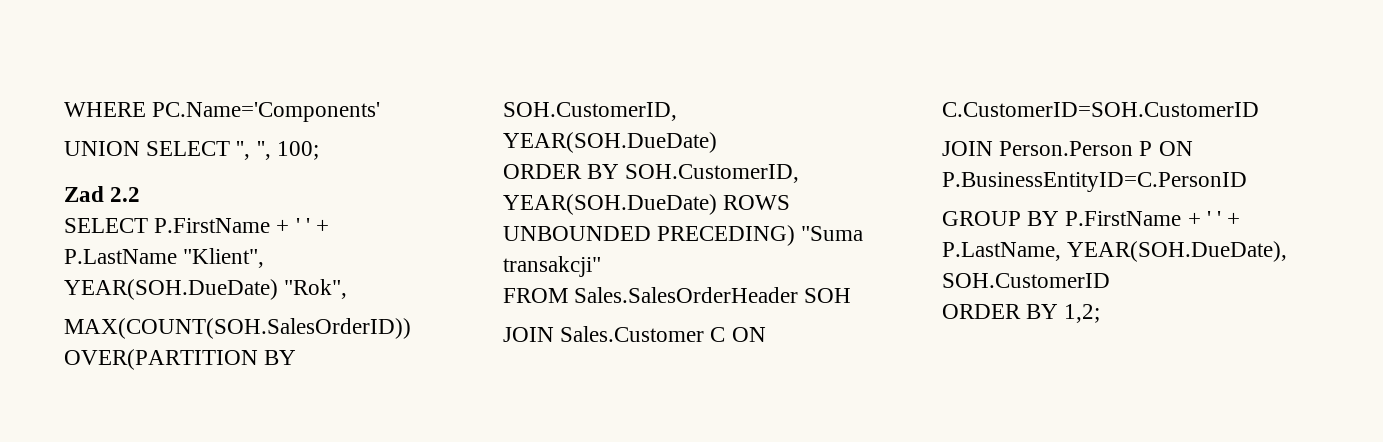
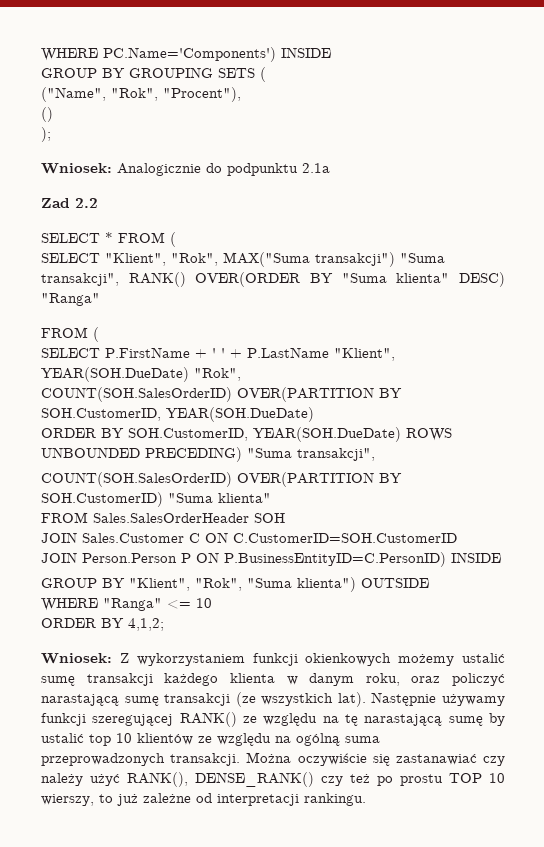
[64,102,381,122] [64,141,319,160] [64,186,141,202] WHERE PC.Name='Components' // UNION SELECT '', '', 100; // Zad 2.2 -> [41,47,331,62] [41,67,266,82] [41,87,241,102] [41,107,53,122] [41,127,51,142] [41,163,330,176] [41,198,98,208] [41,232,176,247] [41,252,445,267] [41,272,506,287] [41,293,100,306] [41,327,99,342] WHERE PC.Name='Components') INSIDE // GROUP BY GROUPING SETS ( // ("Name", "Rok", "Procent"), // () // ); // Wniosek: Analogicznie do podpunktu 2.1a // Zad 2.2 // SELECT * FROM ( // SELECT "Klient", "Rok", MAX("Suma transakcji") "Suma transakcji", RANK() OVER(ORDER BY "Suma klienta" DESC) "Ranga" // FROM (
[64,318,411,339] MAX(COUNT(SOH.SalesOrderID)) -> [41,387,232,402] COUNT(SOH.SalesOrderID)
[503,256,601,277] transakcji" -> [297,448,375,461] [41,472,402,487] [41,492,271,507] transakcji", // COUNT(SOH.SalesOrderID) OVER(PARTITION BY SOH.CustomerID) "Suma klienta"
[942,172,1247,192] [942,211,1241,226] [942,241,1288,262] [942,273,1110,288] [942,304,1101,323] P.BusinessEntityID=C.PersonID // GROUP BY P.FirstName + ' ' + P.LastName, YEAR(SOH.DueDate), SOH.CustomerID // ORDER BY 1,2; -> [224,552,501,567] [41,577,429,592] [41,598,212,611] [41,618,164,631] [41,653,505,666] [41,673,505,686] [41,692,505,707] [41,712,505,727] [41,733,380,746] [41,752,506,766] [41,772,505,787] [41,793,366,806] P.BusinessEntityID=C.PersonID) INSIDE // GROUP BY "Klient", "Rok", "Suma klienta") OUTSIDE // WHERE "Ranga" <= 10 // ORDER BY 4,1,2; // Wniosek: Z wykorzystaniem funkcji okienkowych możemy ustalić sumę transakcji każdego klienta w danym roku, oraz policzyć narastającą sumę transakcji (ze wszystkich lat). Następnie używamy funkcji szeregującej RANK() ze względu na tę narastającą sumę by ustalić top 10 klientów ze względu na ogólną suma przeprowadzonych transakcji. Można oczywiście się zastanawiać czy należy użyć RANK(), DENSE_RANK() czy też po prostu TOP 10 wierszy, to już zależne od interpretacji rankingu.

